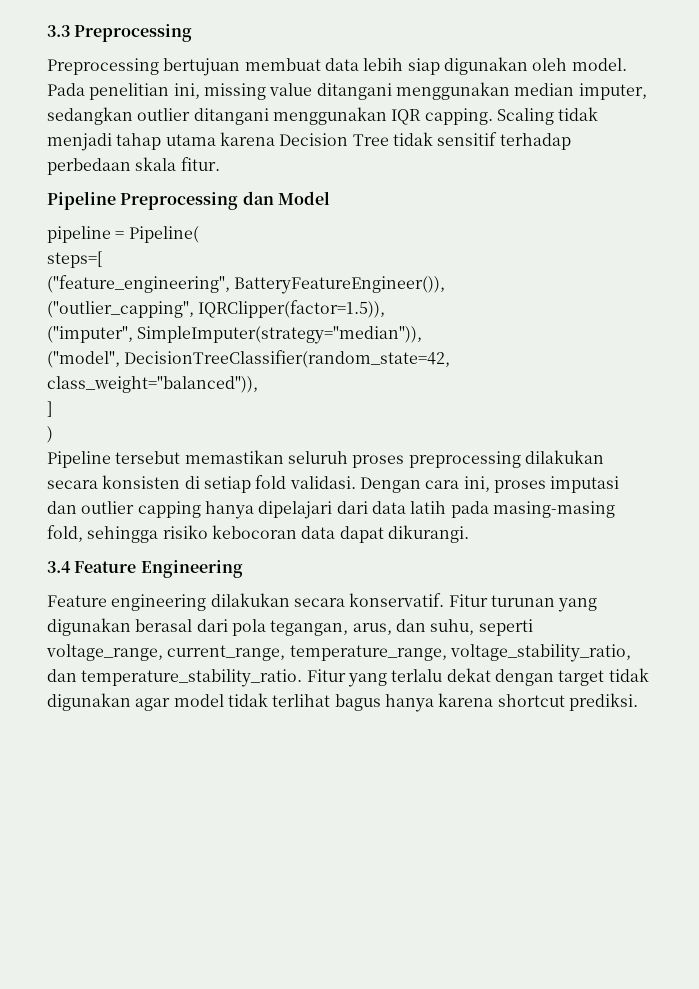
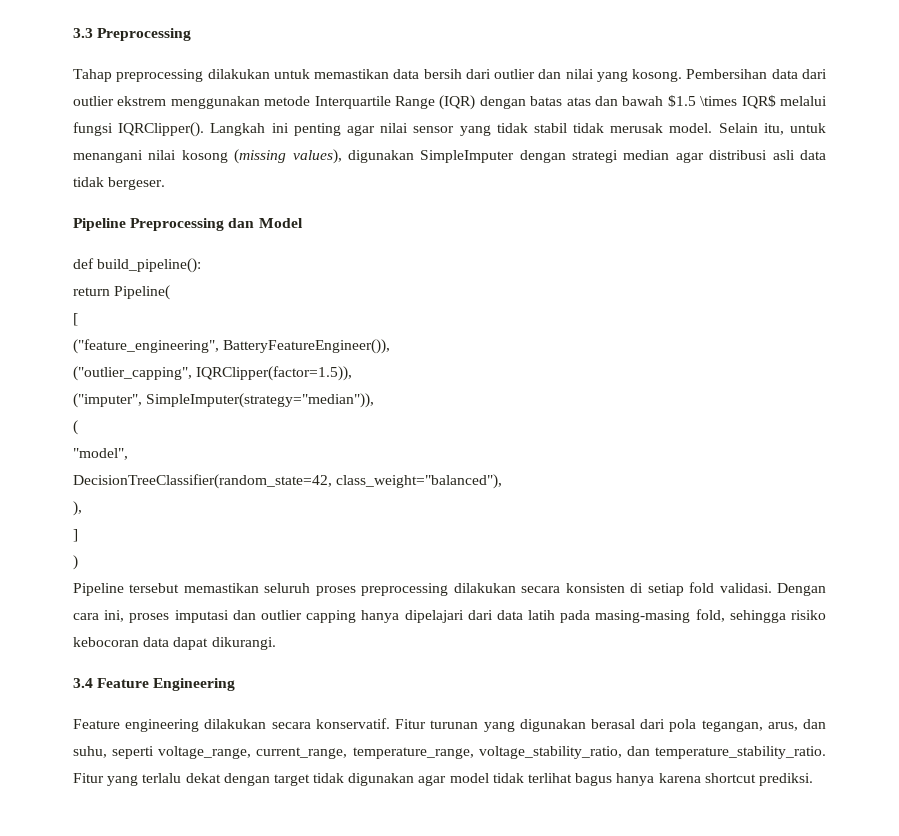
[47,57,627,76] [47,82,647,100] [47,107,599,125] [47,132,571,151] [47,157,220,175] Preprocessing bertujuan membuat data lebih siap digunakan oleh model. Pada penelitian ini, missing value ditangani menggunakan median imputer, sedangkan outlier ditangani menggunakan IQR capping. Scaling tidak menjadi tahap utama karena Decision Tree tidak sensitif terhadap perbedaan skala fitur. -> [73,69,827,82] [73,95,827,110] [73,122,826,137] [73,149,826,164] [73,177,166,190] Tahap preprocessing dilakukan untuk memastikan data bersih dari outlier dan nilai yang kosong. Pembersihan data dari outlier ekstrem menggunakan metode Interquartile Range (IQR) dengan batas atas dan bawah $1.5 \times IQR$ melalui fungsi IQRClipper(). Langkah ini penting agar nilai sensor yang tidak stabil tidak merusak model. Selain itu, untuk menangani nilai kosong (missing values), digunakan SimpleImputer dengan strategi median agar distribusi asli data tidak bergeser.
[47,226,125,243] pipeline = -> [73,258,202,273] [73,287,110,296] def build_pipeline(): // return
[47,251,103,268] steps=[ -> [73,313,78,326] [
[47,350,451,368] [47,376,258,393] ("model", DecisionTreeClassifier(random_state=42, class_weight="balanced")), -> [73,420,78,435] [73,448,128,460] [73,474,503,489] [73,501,82,516] ( // "model", // DecisionTreeClassifier(random_state=42, class_weight="balanced"), // ),

